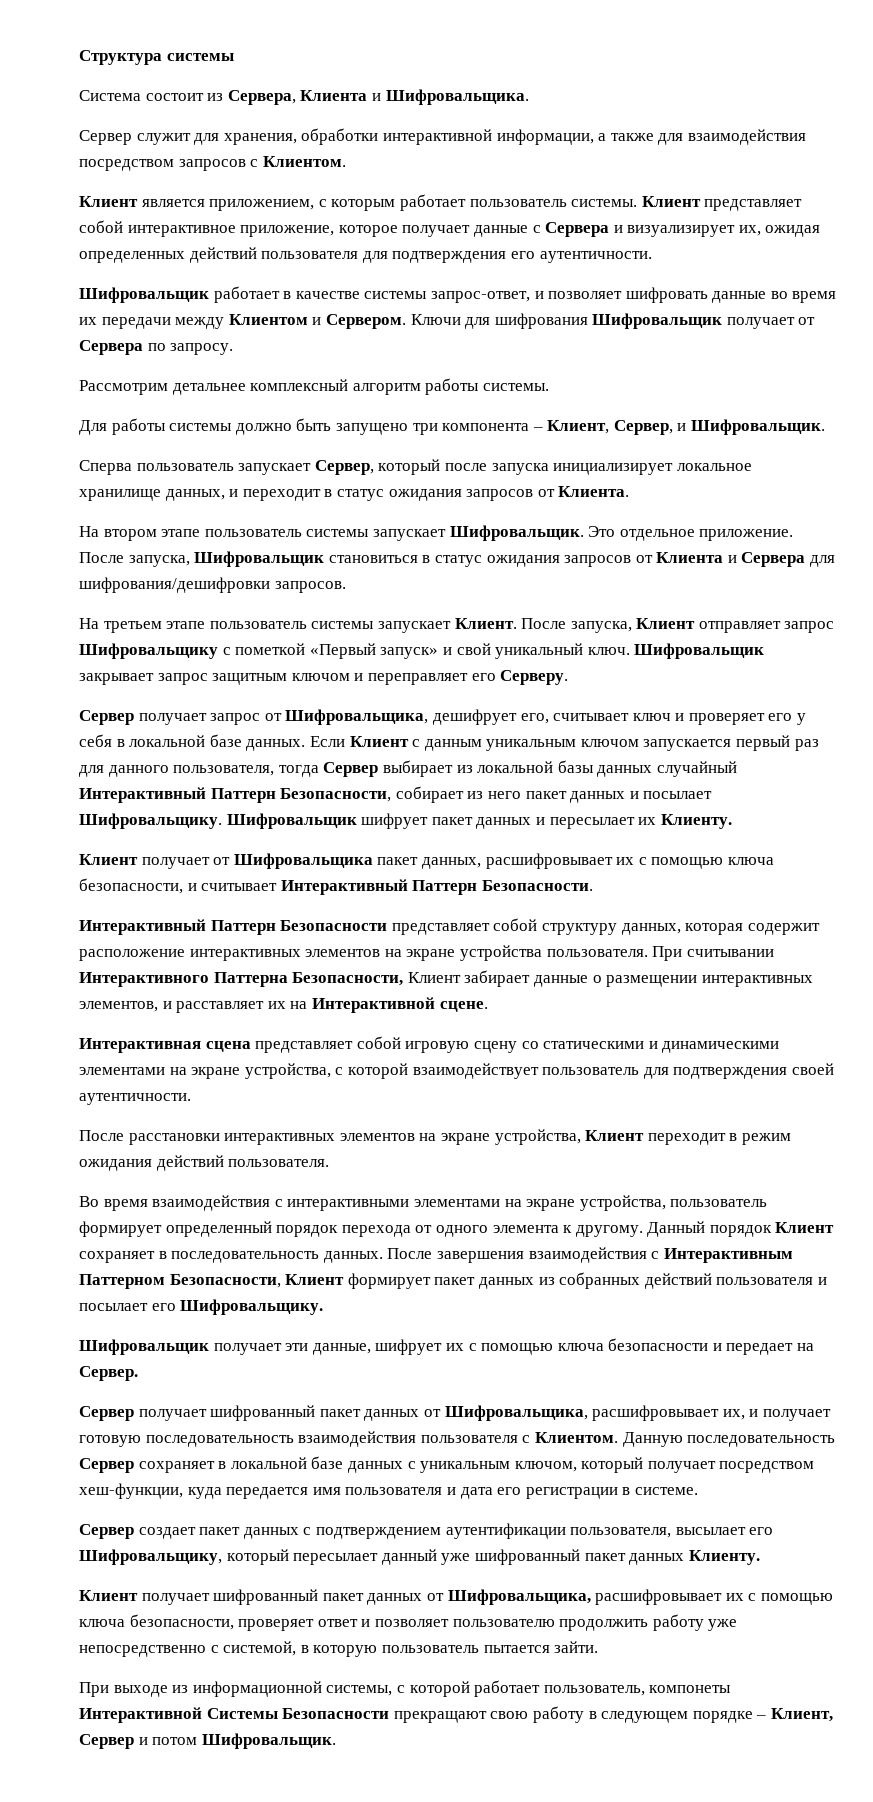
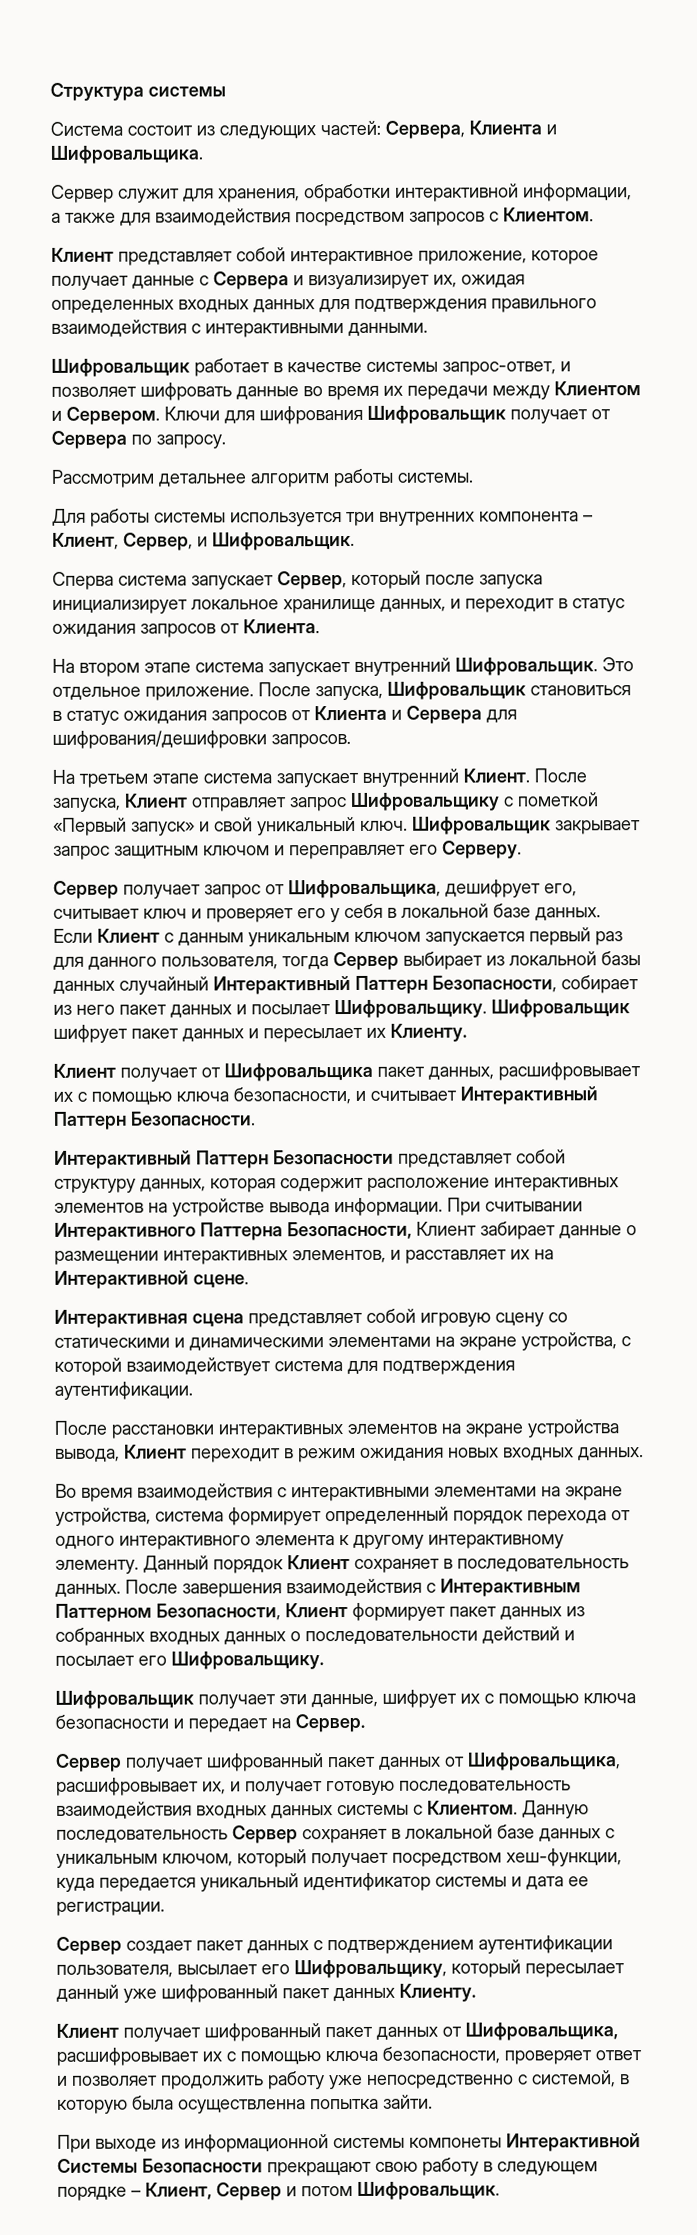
(224, 97) none -> [219,120,381,140] следующих частей:
[141,194,701,211] является приложением, с которым работает пользователь системы. Клиент -> (114, 254) none
[189,247,652,263] действий пользователя для подтверждения его аутентичности. -> [178,298,597,313] [51,319,428,338] входных данных для подтверждения правильного взаимодействия с интерактивными данными.
[250,379,349,391] комплексный -> (247, 480) none
[235,418,438,435] должно быть запущено три -> [230,511,475,527] используется три внутренних
[136,463,234,471] пользователь -> [118,575,187,586] система
[204,529,446,541] пользователь системы запускает -> [195,657,451,677] система запускает внутренний
[209,621,451,633] пользователь системы запускает -> [203,768,459,788] система запускает внутренний
[406,945,648,961] экране устройства пользователя. -> [172,1197,443,1217] устройстве вывода информации.
[542,1063,834,1079] [79,1093,191,1105] пользователь для подтверждения своей аутентичности. -> [274,1360,515,1375] [54,1381,193,1400] система для подтверждения аутентификации.
[494,1129,581,1145] устройства, -> [527,1419,620,1438] [55,1448,120,1462] устройства вывода,
[156,1155,330,1171] действий пользователя. -> [448,1447,644,1461] новых входных данных.
[670,1199,768,1207] пользователь -> [155,1511,224,1522] система
(488, 1231) none -> [119,1535,251,1550] интерактивного
[575,1225,643,1237] другому. -> [353,1534,564,1549] [55,1559,139,1574] другому интерактивному элементу.
[644,1273,814,1289] действий пользователя -> [149,1626,560,1645] входных данных о последовательности действий
[420,1435,518,1443] пользователя -> [196,1804,409,1819] входных данных системы
[312,1487,698,1499] имя пользователя и дата его регистрации в системе. -> [200,1872,589,1892] [56,1901,165,1916] уникальный идентификатор системы и дата ее регистрации.
[452,1619,555,1627] пользователю -> (158, 2080) none
[381,1645,550,1653] пользователь пытается -> [132,2095,379,2114] была осуществленна попытка
[326,1680,645,1697] системы, с которой работает пользователь, -> [333,2137,405,2149] системы

